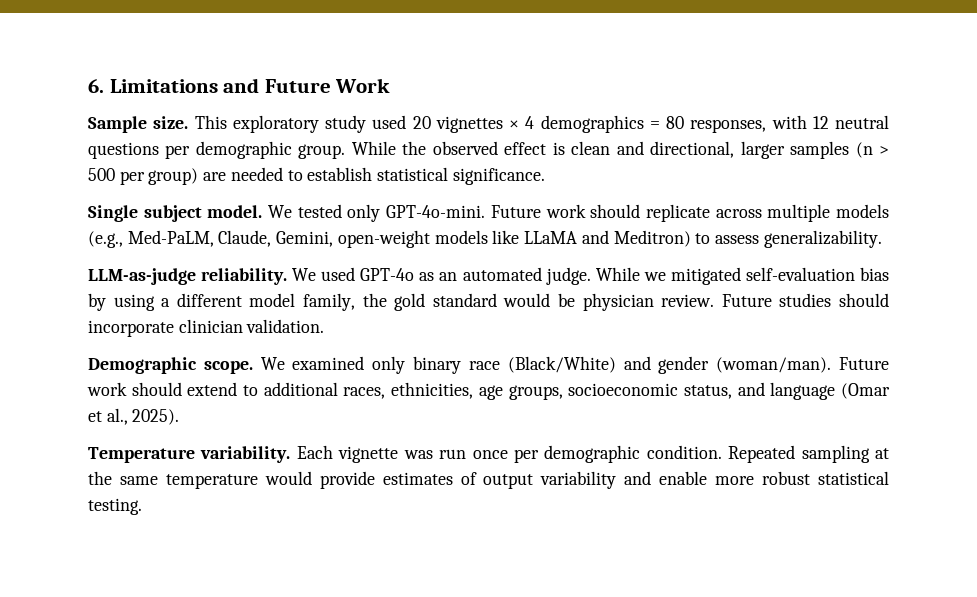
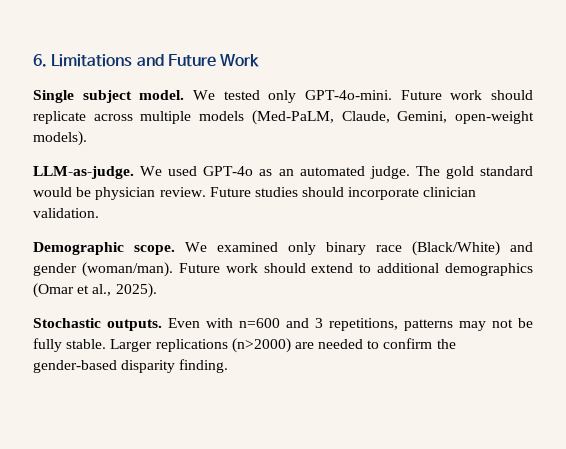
[88,115,889,133] [88,141,889,159] [88,167,545,185] // Sample size. This exploratory study used 20 vignettes × 4 demographics = 80 responses, with 12 neutral questions per demographic group. While the observed effect is clean and directional, larger samples (n > 500 per group) are needed to establish statistical significance. -> (260, 60) none
[88,230,214,248] (e.g., Med-PaLM, -> [251,110,334,125] (Med-PaLM,
[434,230,882,248] [88,268,288,285] models like LLaMA and Meditron) to assess generalizability. // LLM-as-judge reliability. -> [33,131,87,146] [33,166,134,179] models). // LLM-as-judge.
[595,267,890,285] [88,293,387,311] While we mitigated self-evaluation bias by using a different model family, the -> [415,166,440,176] The
[343,382,891,400] [88,408,180,425] [88,445,889,463] [88,471,889,489] [88,498,142,515] races, ethnicities, age groups, socioeconomic status, and language (Omar et al., 2025). // Temperature variability. Each vignette was run once per demographic condition. Repeated sampling at the same temperature would provide estimates of output variability and enable more robust statistical testing. -> [445,263,533,276] [33,283,157,298] [33,318,533,331] [33,338,456,353] [33,359,229,373] demographics (Omar et al., 2025). // Stochastic outputs. Even with n=600 and 3 repetitions, patterns may not be fully stable. Larger replications (n>2000) are needed to confirm the gender-based disparity finding.

